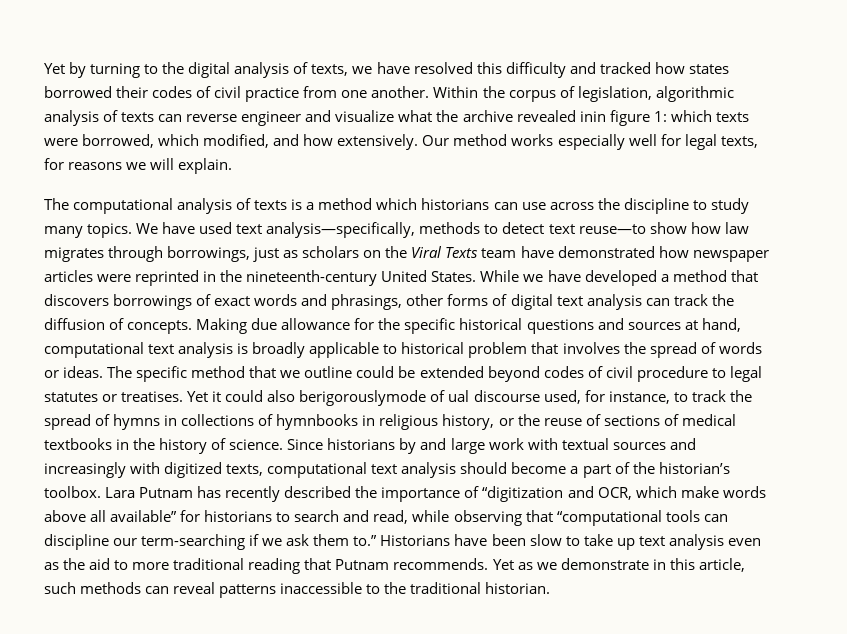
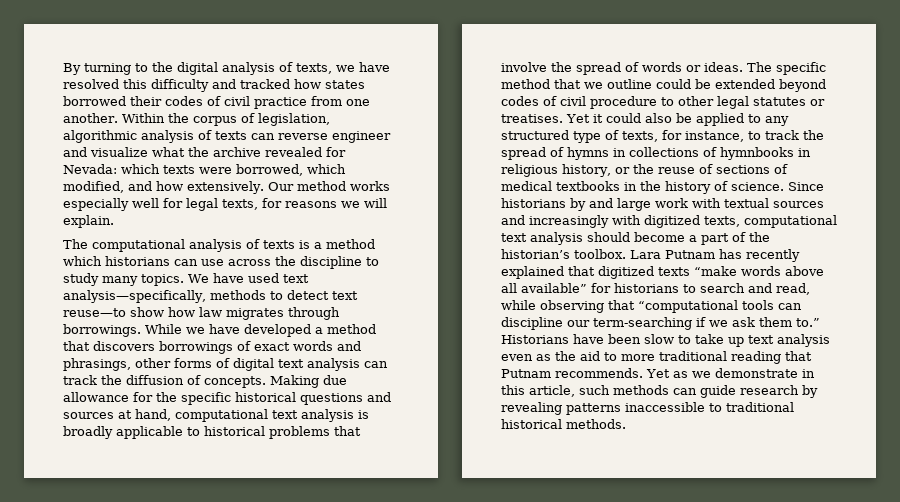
[44,62,87,78] Yet by -> [63,63,81,75] By
[579,110,667,126] inin figure 1: -> [326,147,346,157] [63,164,117,174] for Nevada:
[167,246,769,262] [44,270,477,286] borrowings, just as scholars on the Viral Texts team have demonstrated how newspaper articles were reprinted in the nineteenth-century United States. -> [63,324,141,337] borrowings.
[468,342,620,358] problem that involves -> [269,426,361,439] [501,62,547,72] problems that involve
(726, 373) none -> [678,96,714,106] other
[299,390,581,406] berigorouslymode of ual discourse used, -> [675,113,789,126] [501,130,658,143] be applied to any structured type of texts,
[284,486,719,502] described the importance of “digitization and OCR, which make -> [501,266,737,279] explained that digitized texts “make
[173,582,551,598] reveal patterns inaccessible to the traditional historian. -> [700,385,818,398] [501,402,794,415] [501,419,626,429] guide research by revealing patterns inaccessible to traditional historical methods.

